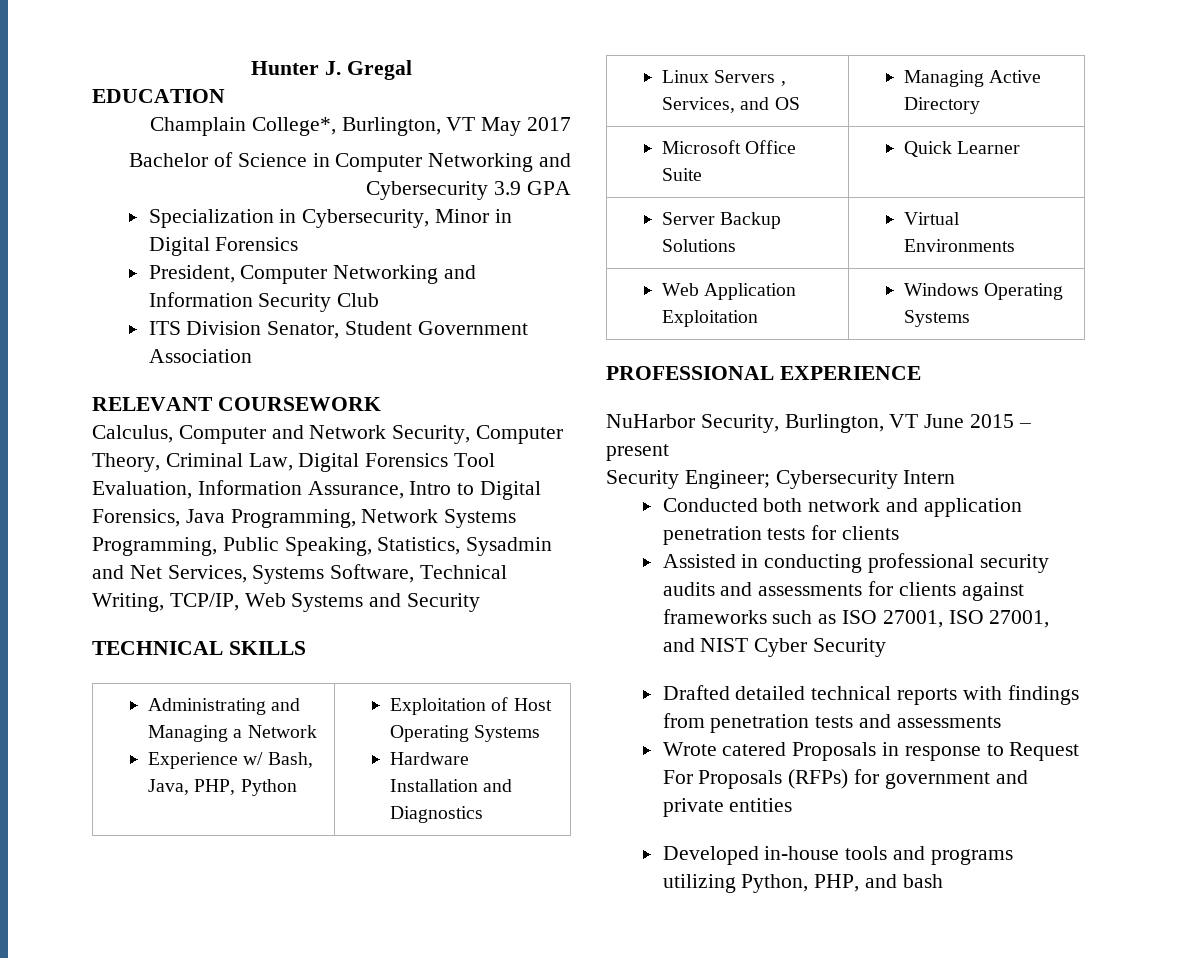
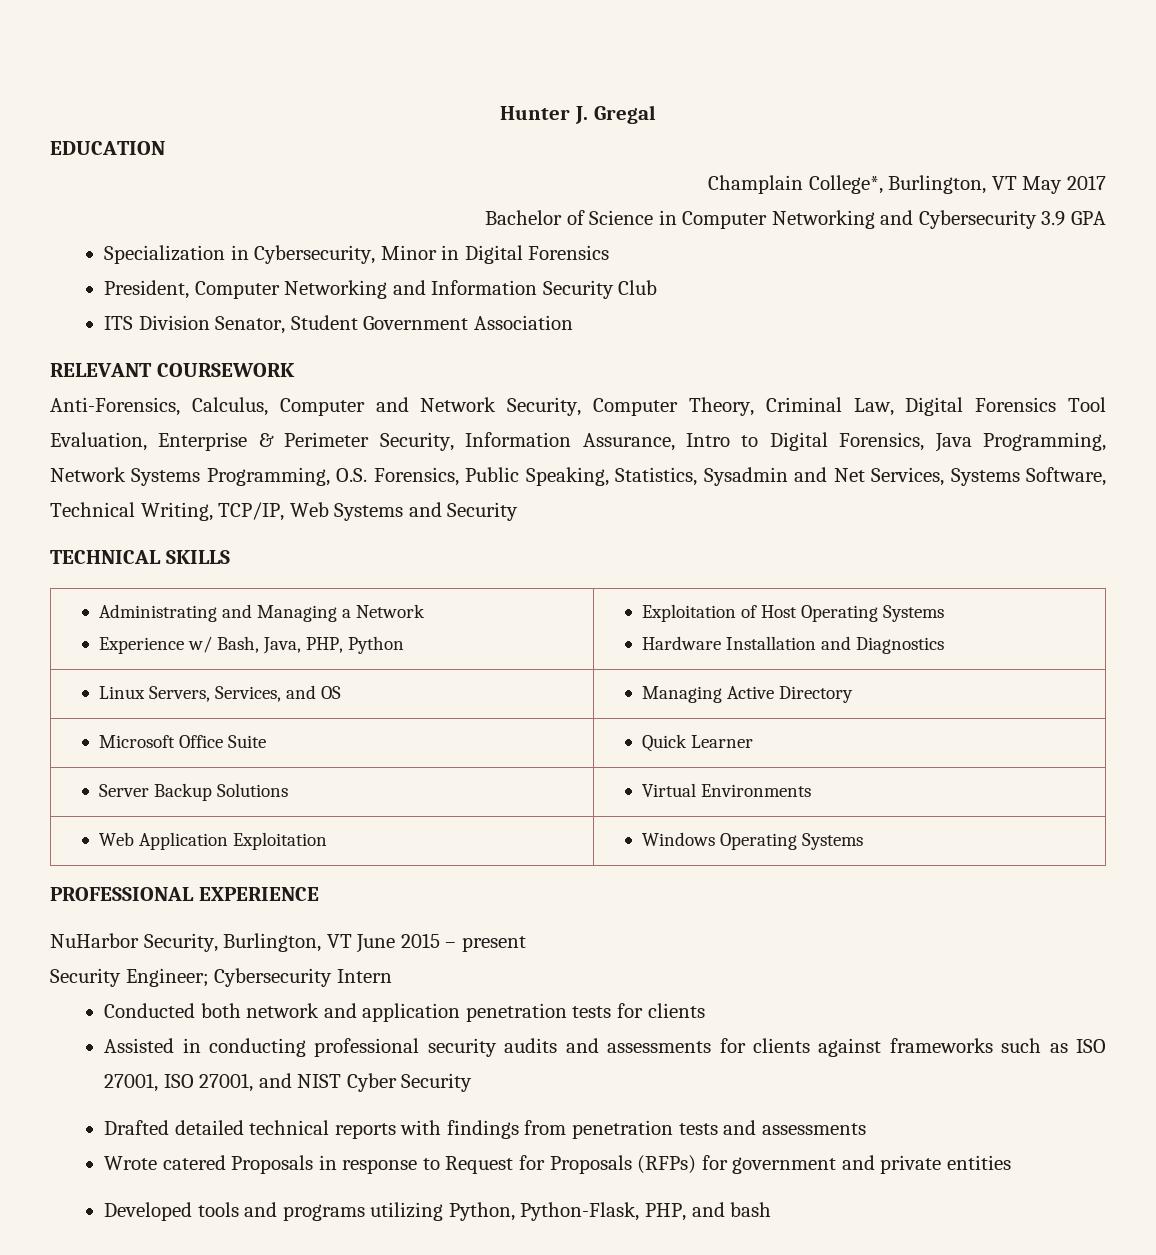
(381, 404) none -> [50,397,180,416] Anti-Forensics,
(192, 490) none -> [158,432,454,451] Enterprise & Perimeter Security,
(217, 546) none -> [336,467,459,486] O.S. Forensics,
[714,70,786,86] Servers , -> [149,686,211,702] Servers,
[662,770,693,784] For -> [518,1155,545,1170] for
[764,846,840,860] in-house -> (193, 1211) none
(809, 883) none -> [520,1202,640,1221] Python-Flask,

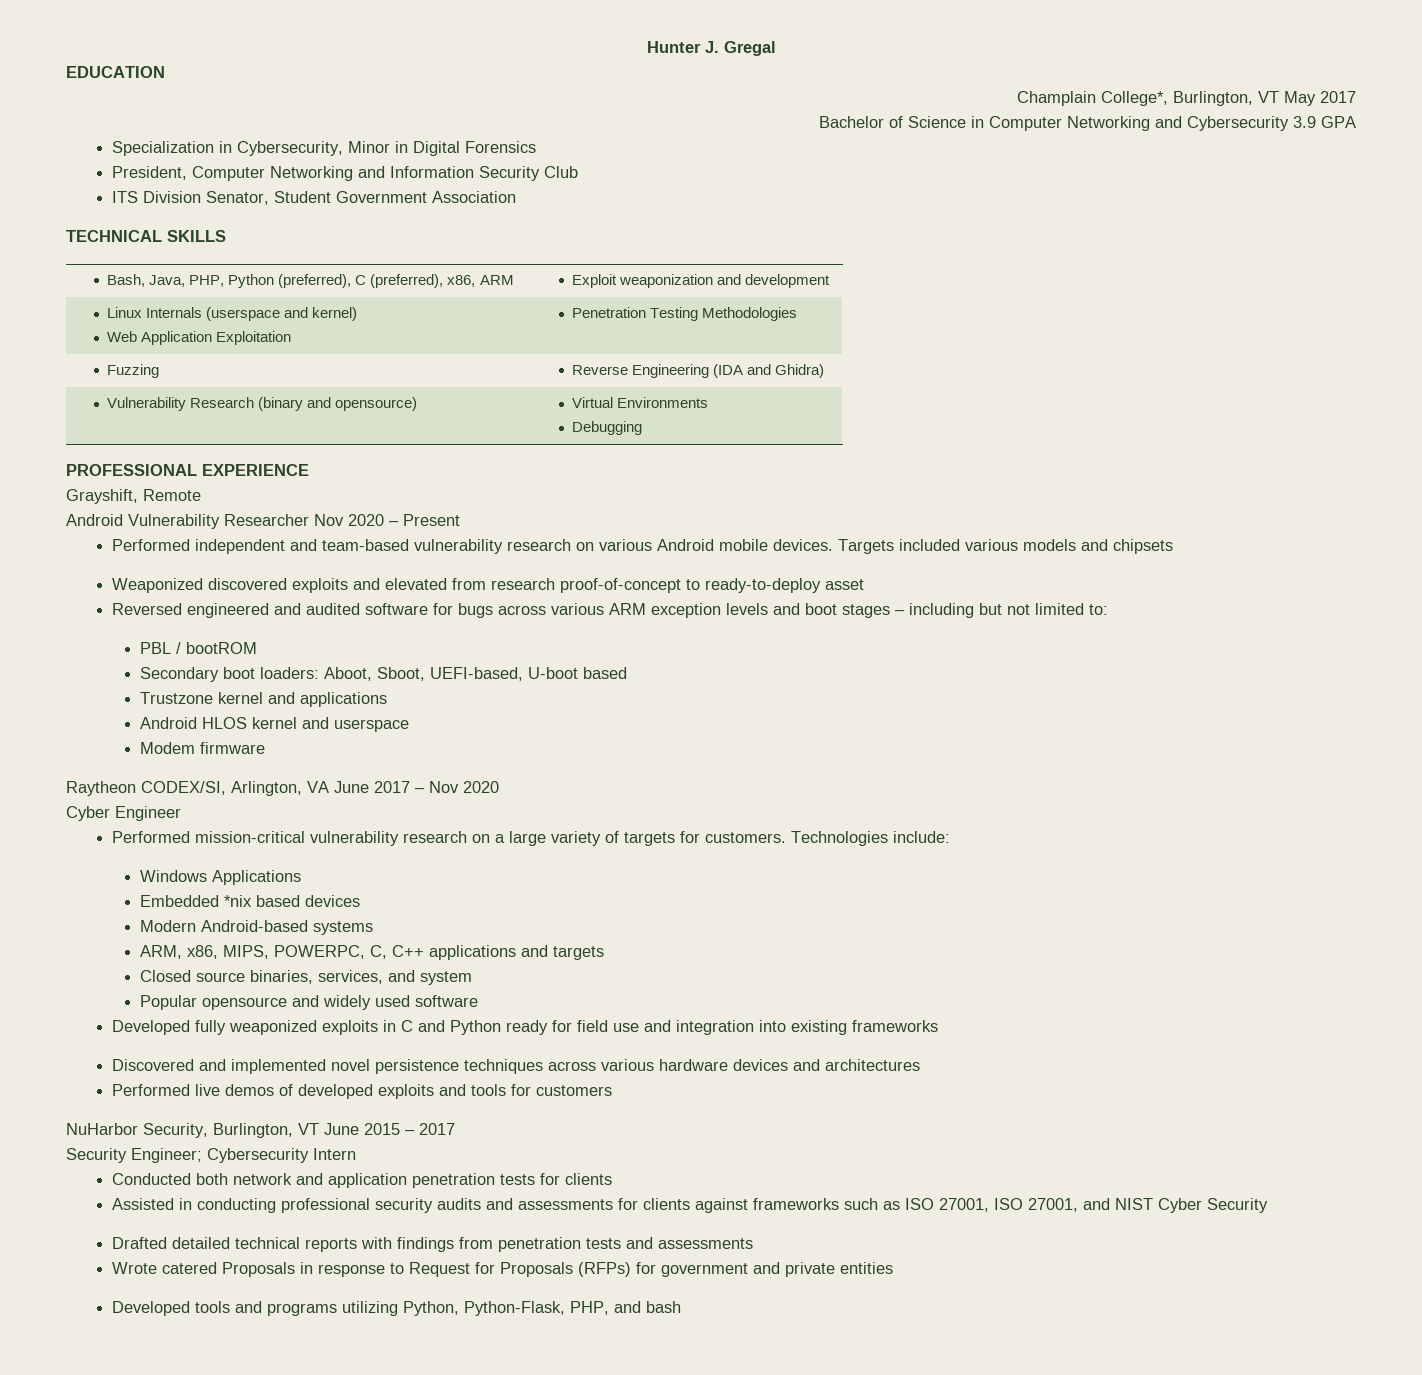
[50,363,295,377] [50,397,1107,416] [50,432,1106,452] [50,467,1106,486] [50,502,519,521] [50,550,230,564] [99,604,426,622] [99,636,405,654] [642,604,945,622] [642,636,945,654] [99,685,342,702] [642,686,854,703] [99,735,267,748] [642,734,754,752] [99,783,289,801] [642,783,812,797] [99,832,328,850] [642,832,864,850] [50,887,319,901] RELEVANT COURSEWORK // Anti-Forensics, Calculus, Computer and Network Security, Computer Theory, Criminal Law, Digital Forensics Tool Evaluation, Enterprise & Perimeter Security, Information Assurance, Intro to Digital Forensics, Java Programming, Network Systems Programming, O.S. Forensics, Public Speaking, Statistics, Sysadmin and Net Services, Systems Software, Technical Writing, TCP/IP, Web Systems and Security // TECHNICAL SKILLS // Administrating and Managing a Network // Experience w/ Bash, Java, PHP, Python | Exploitation of Host Operating Systems // Hardware Installation and Diagnostics // Linux Servers, Services, and OS | Managing Active Directory // Microsoft Office Suite | Quick Learner // Server Backup Solutions | Virtual Environments // Web Application Exploitation | Windows Operating Systems // PROFESSIONAL EXPERIENCE -> [66,230,226,242] [107,274,514,288] [572,274,831,288] [107,307,358,321] [107,331,292,345] [572,307,798,321] [107,364,160,378] [572,364,825,378] [107,397,418,411] [572,397,709,408] [572,421,643,435] [66,464,309,476] [66,489,201,504] [66,514,460,529] [112,539,1174,554] [112,578,865,593] [112,603,1109,618] [139,642,257,654] [139,667,627,682] [139,692,387,707] [139,717,409,732] [139,742,265,754] [66,781,499,796] [66,806,181,821] [112,831,951,846] [139,870,301,885] [139,895,360,907] [139,920,373,935] [139,945,604,960] [139,970,472,985] [139,995,478,1010] [112,1020,939,1035] [112,1059,921,1074] [112,1084,613,1099] TECHNICAL SKILLS // Bash, Java, PHP, Python (preferred), C (preferred), x86, ARM | Exploit weaponization and development // Linux Internals (userspace and kernel) // Web Application Exploitation | Penetration Testing Methodologies // Fuzzing | Reverse Engineering (IDA and Ghidra) // Vulnerability Research (binary and opensource) | Virtual Environments // Debugging // PROFESSIONAL EXPERIENCE // Grayshift, Remote // Android Vulnerability Researcher Nov 2020 – Present // Performed independent and team-based vulnerability research on various Android mobile devices. Targets included various models and chipsets // Weaponized discovered exploits and elevated from research proof-of-concept to ready-to-deploy asset // Reversed engineered and audited software for bugs across various ARM exception levels and boot stages – including but not limited to: // PBL / bootROM // Secondary boot loaders: Aboot, Sboot, UEFI-based, U-boot based // Trustzone kernel and applications // Android HLOS kernel and userspace // Modem firmware // Raytheon CODEX/SI, Arlington, VA June 2017 – Nov 2020 // Cyber Engineer // Performed mission-critical vulnerability research on a large variety of targets for customers. Technologies include: // Windows Applications // Embedded *nix based devices // Modern Android-based systems // ARM, x86, MIPS, POWERPC, C, C++ applications and targets // Closed source binaries, services, and system // Popular opensource and widely used software // Developed fully weaponized exploits in C and Python ready for field use and integration into existing frameworks // Discovered and implemented novel persistence techniques across various hardware devices and architectures // Performed live demos of developed exploits and tools for customers
[461,936,526,952] present -> [419,1123,455,1135] 2017

